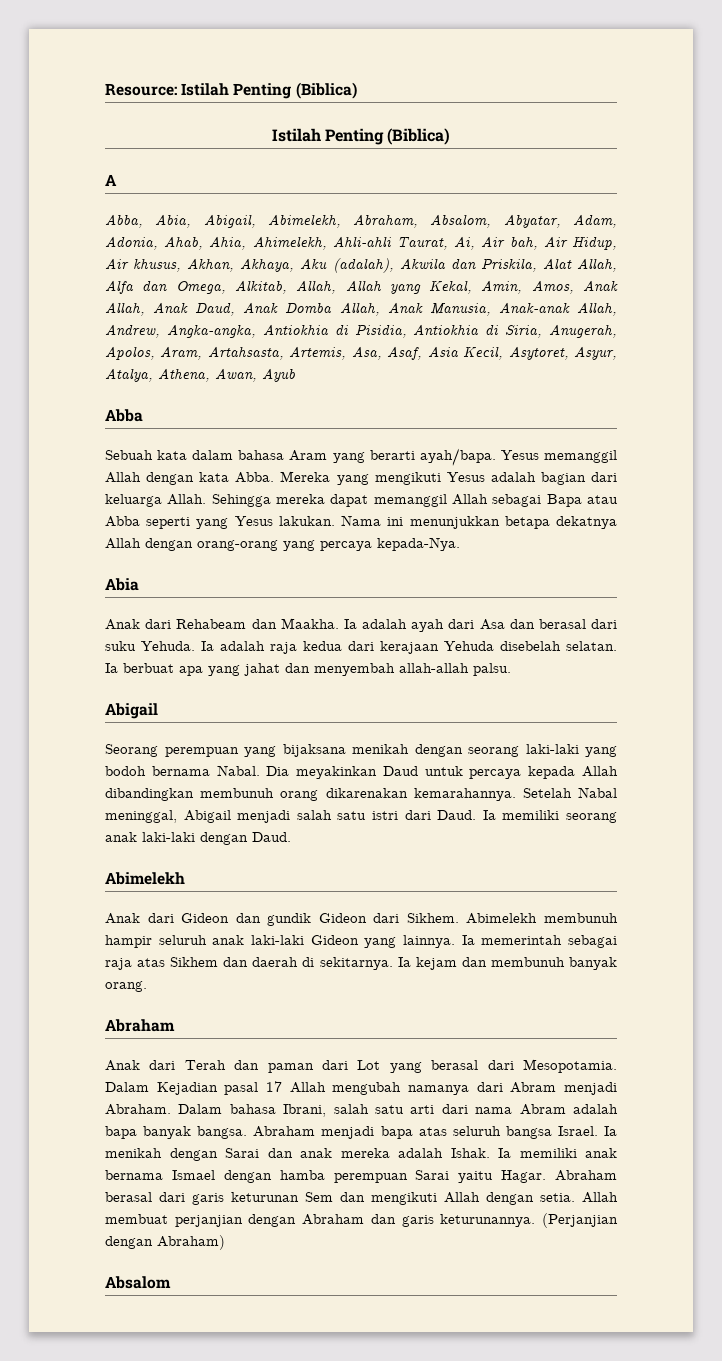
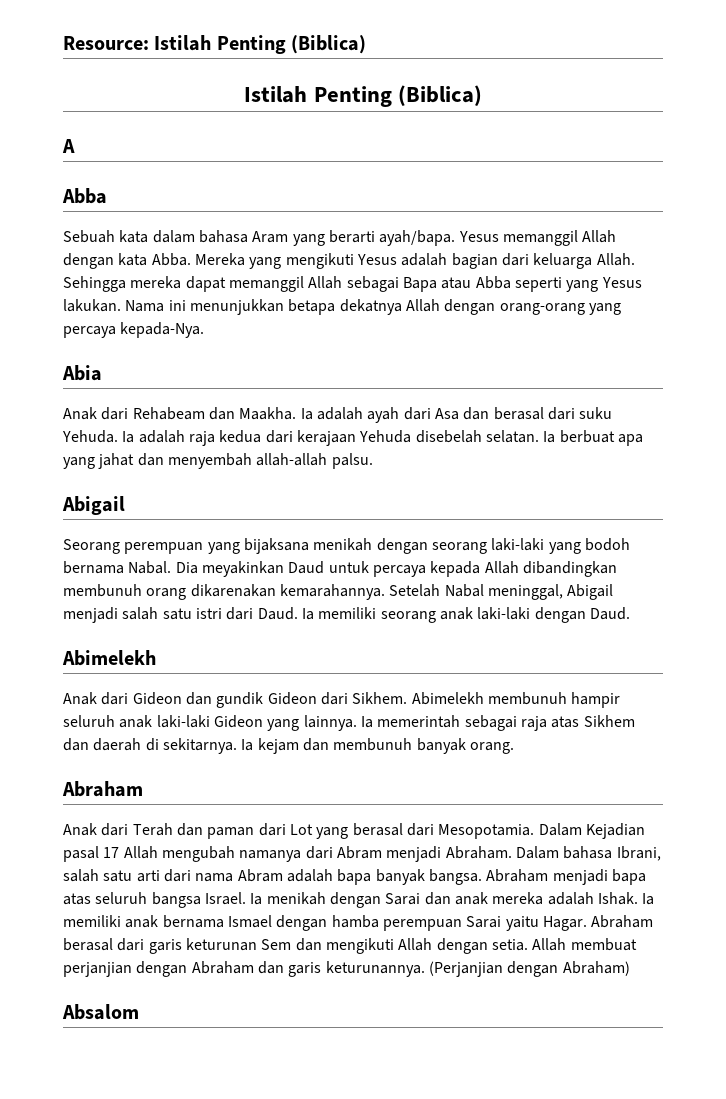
[105,214,617,228] [105,236,617,250] [105,258,618,273] [105,280,618,294] [105,302,617,316] [105,324,617,338] [105,346,618,360] [105,368,295,382] // Abba, Abia, Abigail, Abimelekh, Abraham, Absalom, Abyatar, Adam, Adonia, Ahab, Ahia, Ahimelekh, Ahli-ahli Taurat, Ai, Air bah, Air Hidup, Air khusus, Akhan, Akhaya, Aku (adalah), Akwila dan Priskila, Alat Allah, Alfa dan Omega, Alkitab, Allah, Allah yang Kekal, Amin, Amos, Anak Allah, Anak Daud, Anak Domba Allah, Anak Manusia, Anak-anak Allah, Andrew, Angka-angka, Antiokhia di Pisidia, Antiokhia di Siria, Anugerah, Apolos, Aram, Artahsasta, Artemis, Asa, Asaf, Asia Kecil, Asytoret, Asyur, Atalya, Athena, Awan, Ayub -> (75, 146) none

